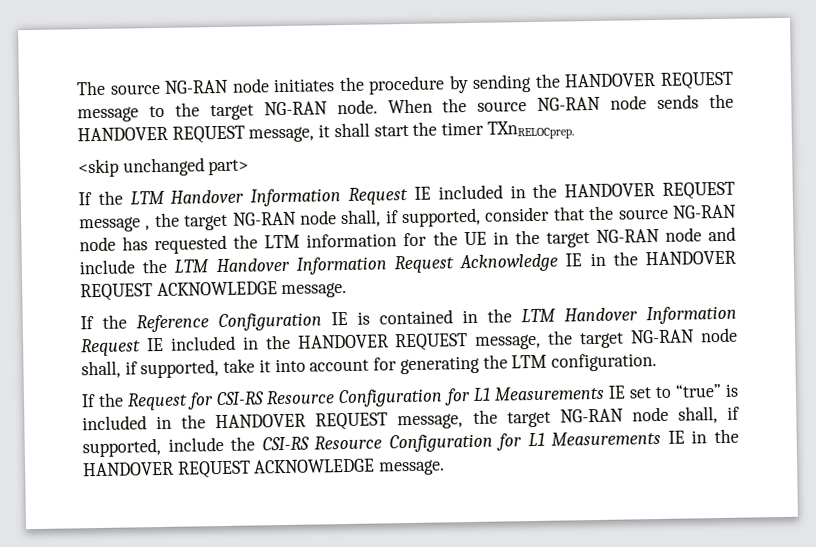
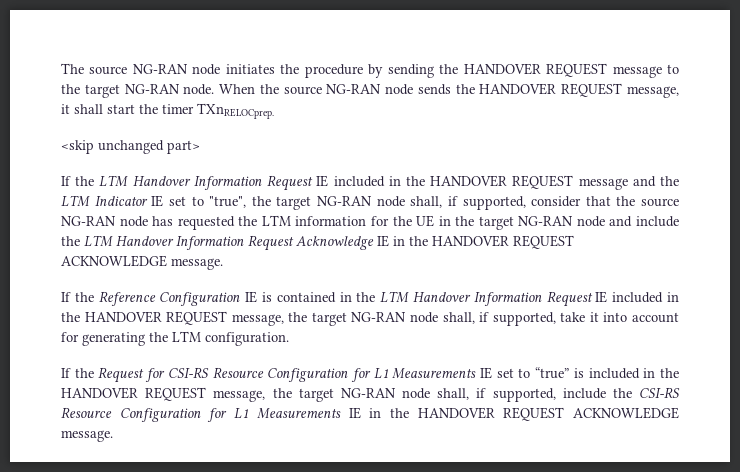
[145,225,151,231] , -> [632,176,679,187] [61,195,247,208] and the LTM Indicator IE set to "true",

